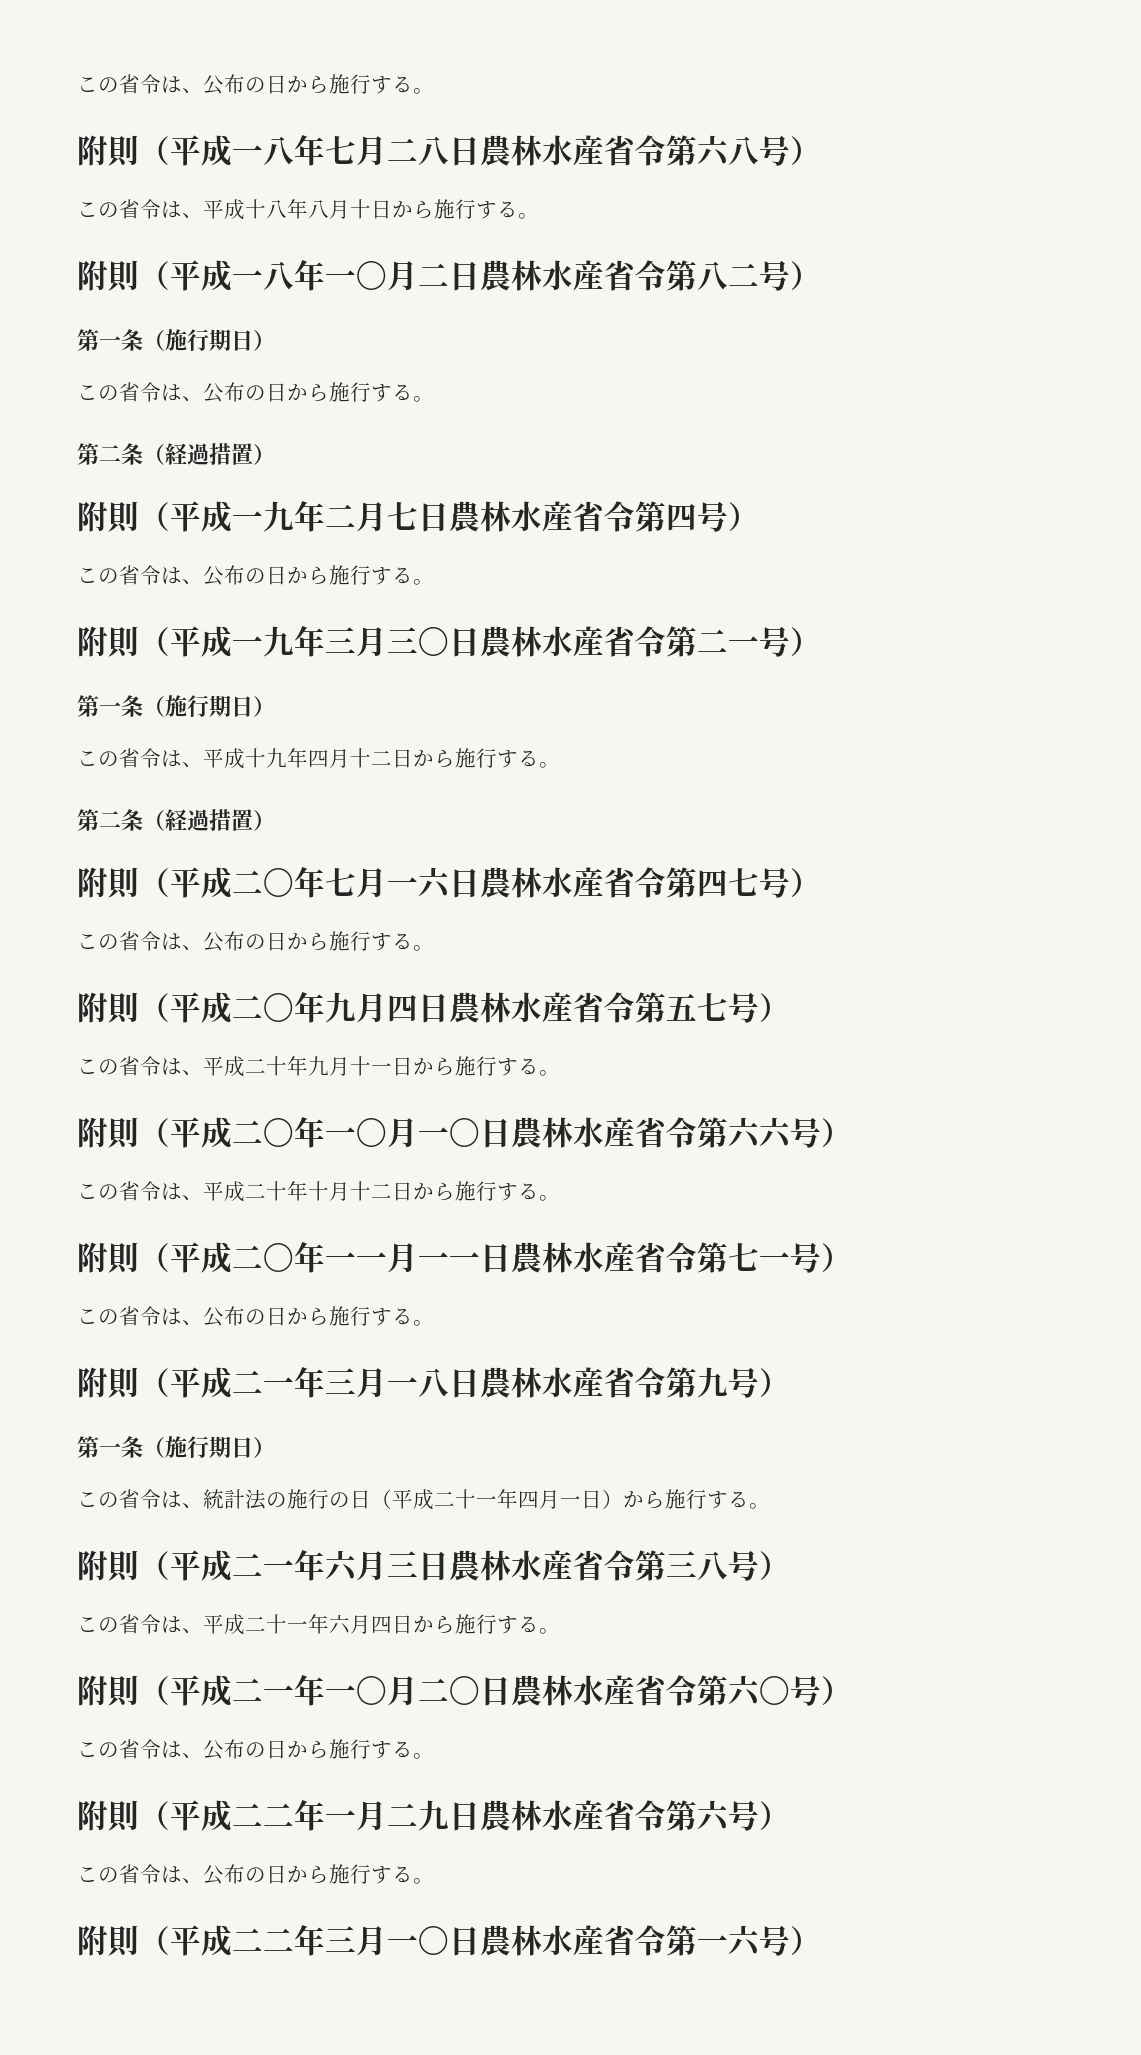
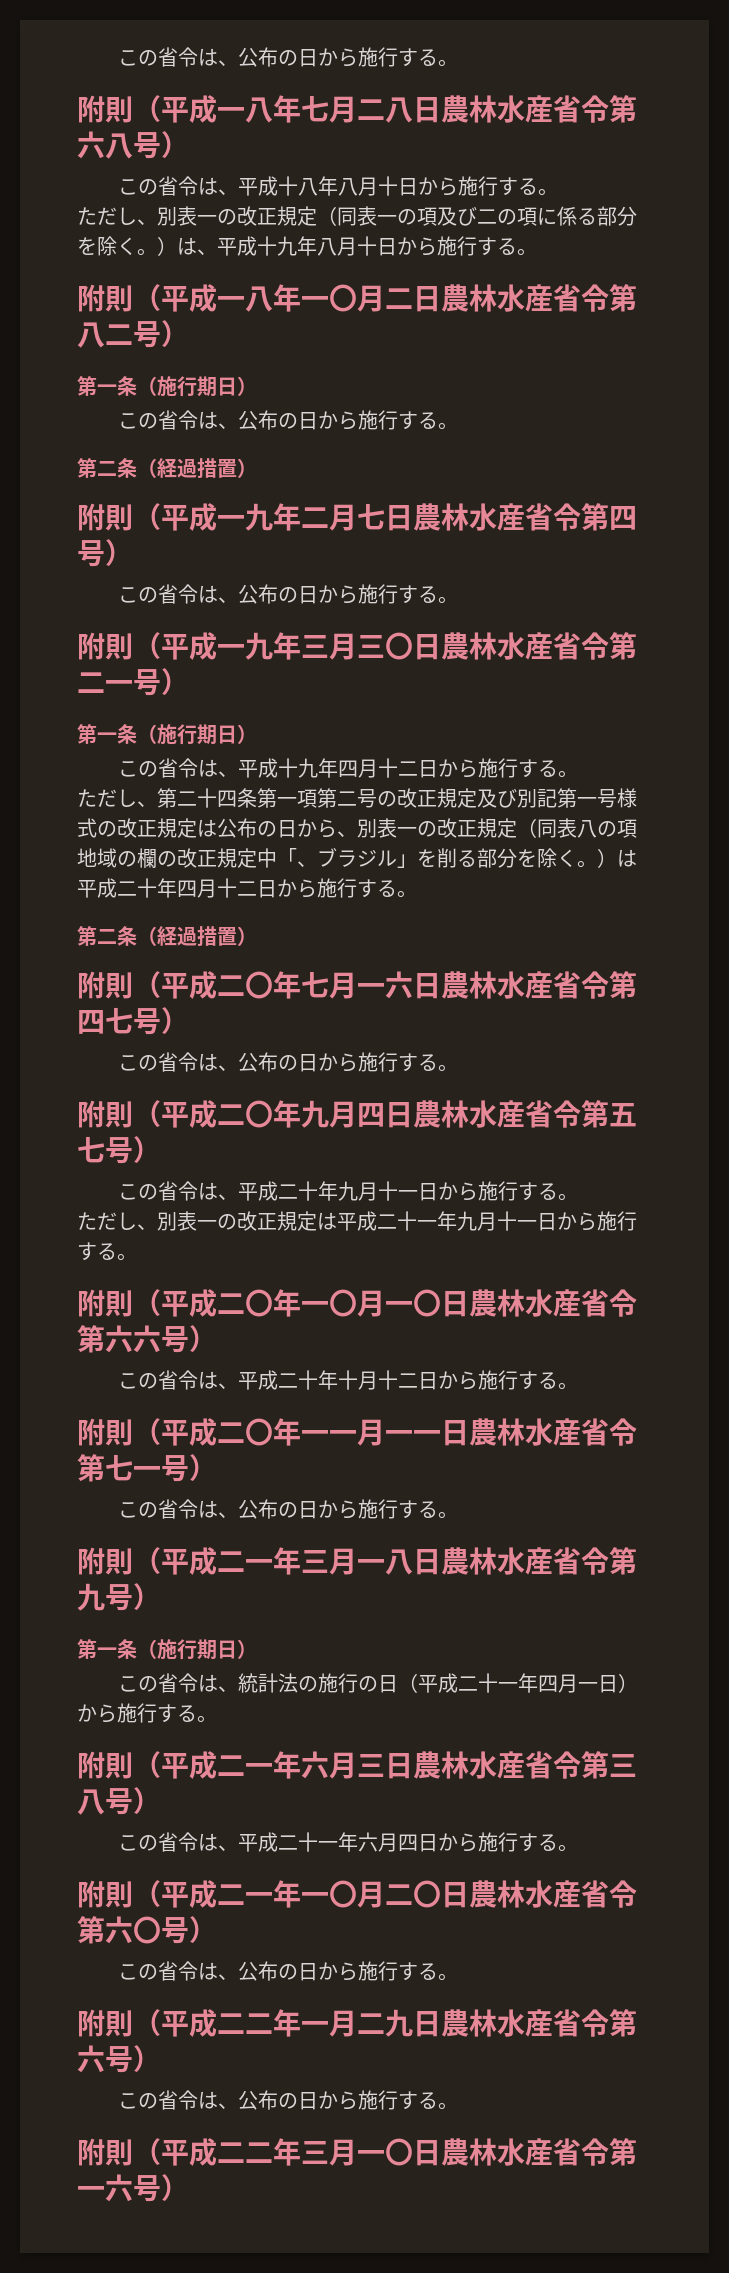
(539, 216) none -> [77,206,637,226] [77,236,537,256] // ただし、別表一の改正規定（同表一の項及び二の項に係る部分を除く。）は、平成十九年八月十日から施行する。
(560, 765) none -> [77,788,637,808] [77,818,637,838] [77,847,637,868] [77,878,417,898] // ただし、第二十四条第一項第二号の改正規定及び別記第一号様式の改正規定は公布の日から、別表一の改正規定（同表八の項地域の欄の改正規定中「、ブラジル」を削る部分を除く。）は平成二十年四月十二日から施行する。
(560, 1073) none -> [77,1211,637,1231] [77,1242,137,1261] // ただし、別表一の改正規定は平成二十一年九月十一日から施行する。

